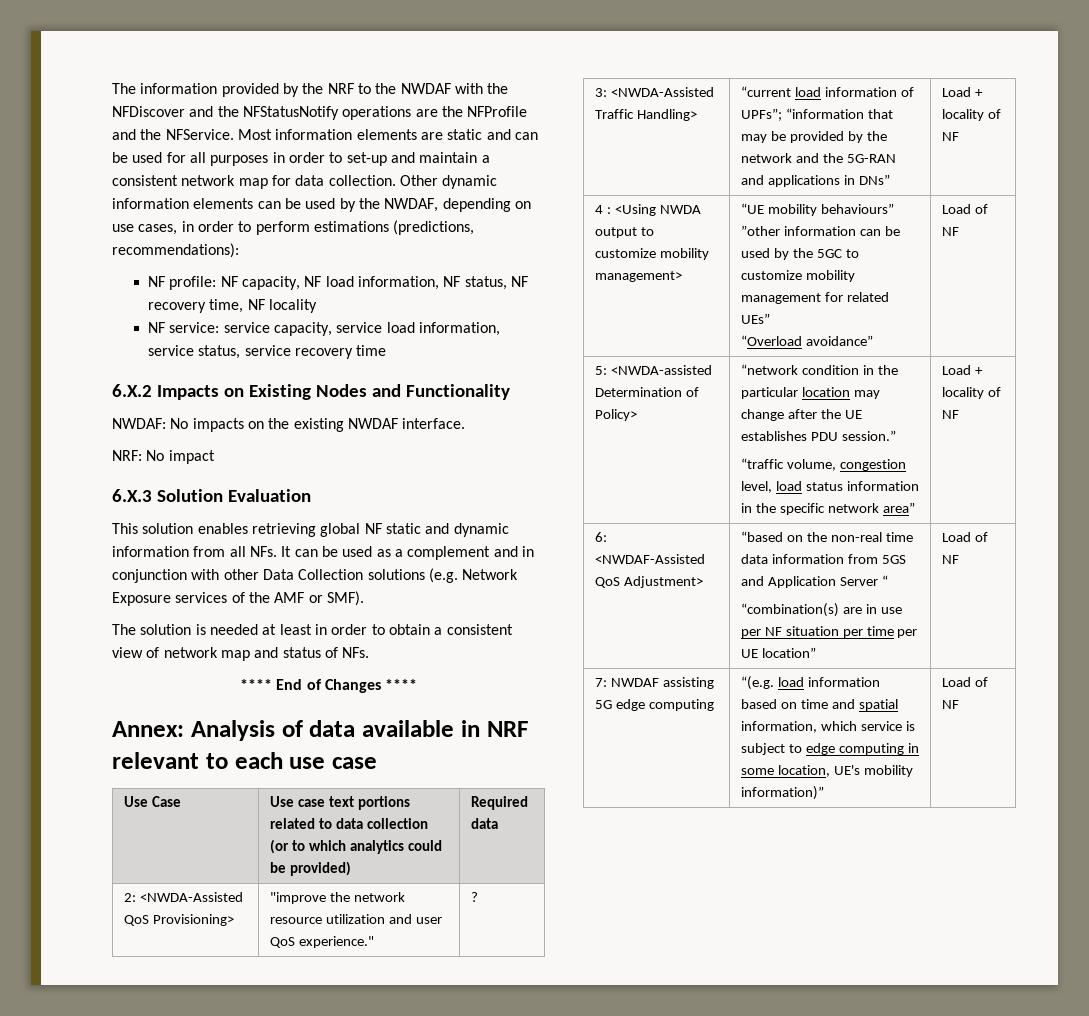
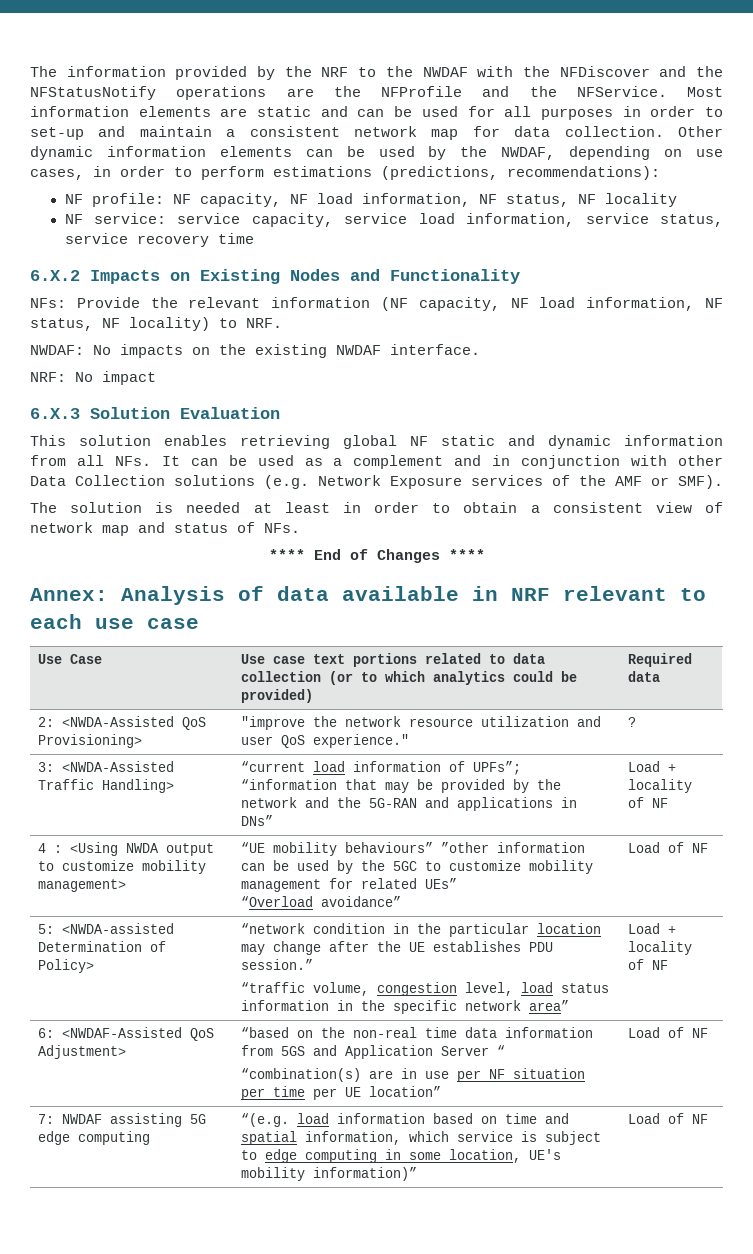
[148,299,265,313] recovery time, NF -> (596, 199) none
(510, 392) none -> [30,297,723,311] [30,317,282,331] // NFs: Provide the relevant information (NF capacity, NF load information, NF status, NF locality) to NRF.

